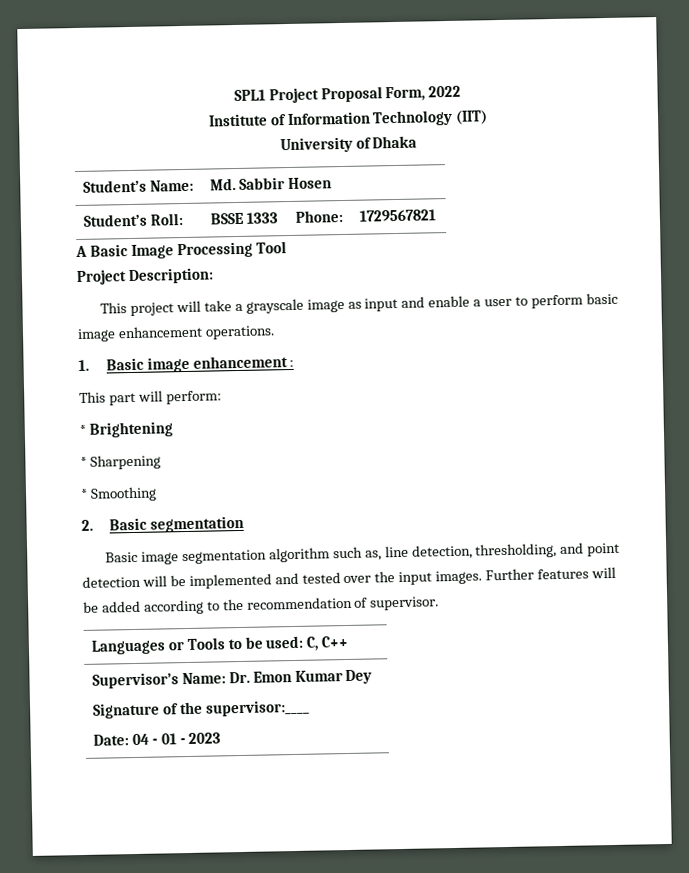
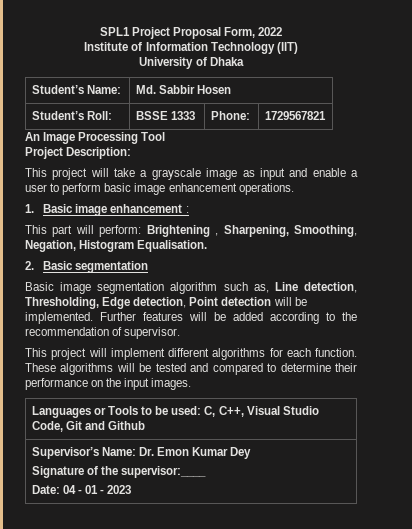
[75,244,128,258] A Basic -> [25,132,40,141] An
[79,424,86,435] // * -> (142, 231) none
[80,454,161,470] [80,486,157,502] // * Sharpening // * Smoothing -> [215,225,357,237] [25,240,208,252] , Sharpening, Smoothing, Negation, Histogram Equalisation.
[384,542,621,560] [82,570,483,589] line detection, thresholding, and point detection will be implemented and tested over the input images. -> [274,282,357,293] [25,297,307,309] [25,312,93,324] Line detection, Thresholding, Edge detection, Point detection will be implemented.
(440, 603) none -> [25,348,357,360] [25,363,358,375] [25,378,192,390] // This project will implement different algorithms for each function. These algorithms will be tested and compared to determine their performance on the input images.
[321,635,349,648] C++ -> [218,406,319,417] [31,421,146,432] C++, Visual Studio Code, Git and Github

